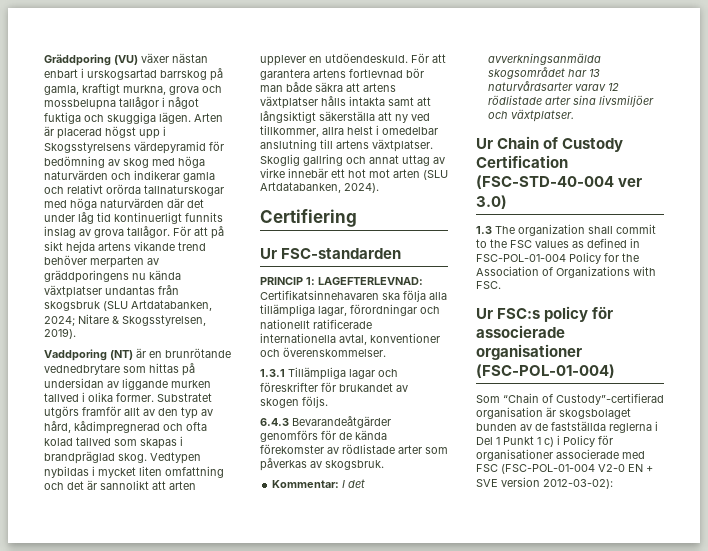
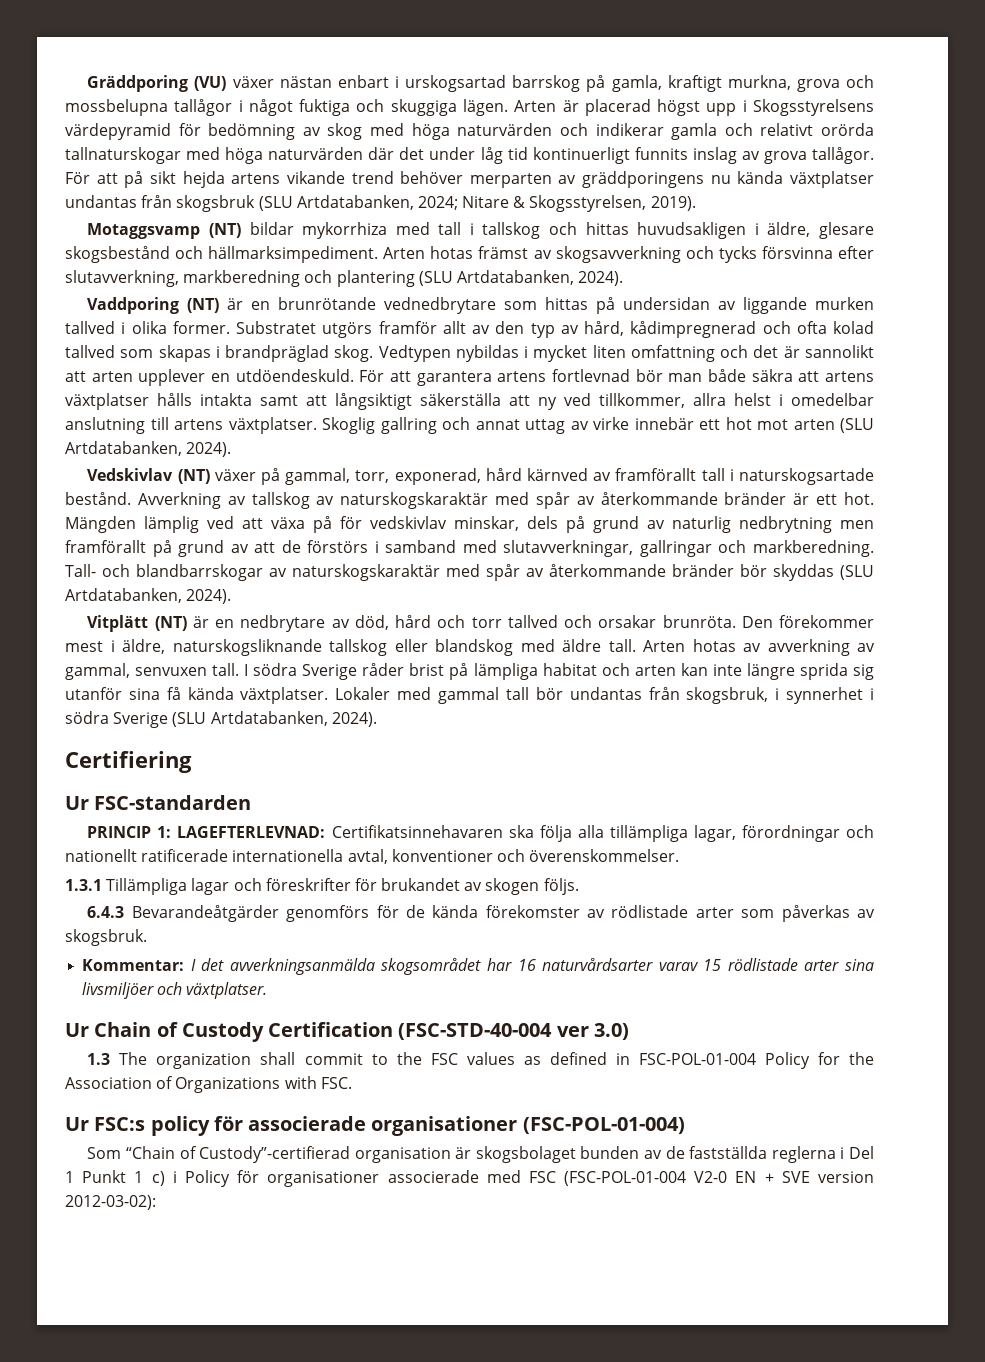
(76, 333) none -> [87,222,875,239] [65,246,874,263] [65,270,624,287] // Motaggsvamp (NT) bildar mykorrhiza med tall i tallskog och hittas huvudsakligen i äldre, glesare skogsbestånd och hällmarksimpediment. Arten hotas främst av skogsavverkning och tycks försvinna efter slutavverkning, markberedning och plantering (SLU Artdatabanken, 2024).
(379, 188) none -> [87,468,874,485] [65,492,874,509] [65,516,874,533] [65,540,875,557] [65,564,875,581] [65,588,232,604] [87,615,874,632] [65,639,875,656] [65,663,874,680] [65,687,875,704] [65,711,377,728] // Vedskivlav (NT) växer på gammal, torr, exponerad, hård kärnved av framförallt tall i naturskogsartade bestånd. Avverkning av tallskog av naturskogskaraktär med spår av återkommande bränder är ett hot. Mängden lämplig ved att växa på för vedskivlav minskar, dels på grund av naturlig nedbrytning men framförallt på grund av att de förstörs i samband med slutavverkningar, gallringar och markberedning. Tall- och blandbarrskogar av naturskogskaraktär med spår av återkommande bränder bör skyddas (SLU Artdatabanken, 2024). // Vitplätt (NT) är en nedbrytare av död, hård och torr tallved och orsakar brunröta. Den förekommer mest i äldre, naturskogsliknande tallskog eller blandskog med äldre tall. Arten hotas av avverkning av gammal, senvuxen tall. I södra Sverige råder brist på lämpliga habitat och arten kan inte längre sprida sig utanför sina få kända växtplatser. Lokaler med gammal tall bör undantas från skogsbruk, i synnerhet i södra Sverige (SLU Artdatabanken, 2024).
[589,69,601,77] 13 -> [517,959,536,971] 16
[608,83,620,91] 12 -> [703,959,722,971] 15

